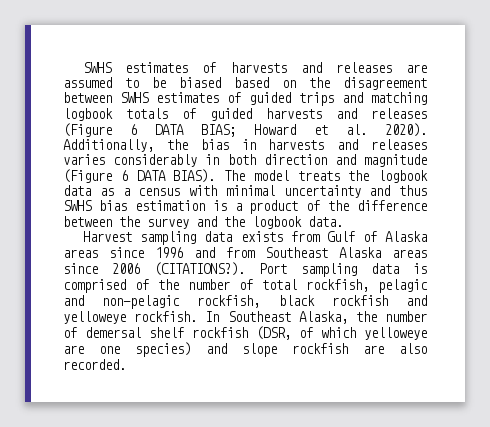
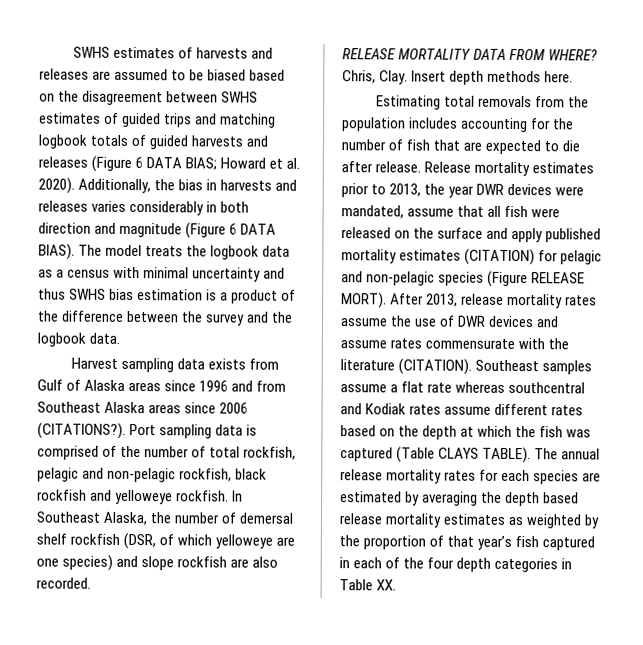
(126, 364) none -> [342,48,599,61] [342,70,574,85] [376,95,590,110] [342,117,575,133] [341,139,581,155] [341,161,595,177] [341,183,585,198] [341,205,561,219] [341,227,602,243] [341,248,603,266] [341,270,586,288] [341,292,598,309] [340,315,560,328] [340,338,570,350] [340,358,593,375] [340,381,586,394] [340,403,584,416] [340,425,592,440] [340,446,601,464] [340,469,602,485] [340,491,580,507] [339,513,600,529] [339,535,596,551] [339,557,573,573] [339,579,397,591] // RELEASE MORTALITY DATA FROM WHERE? Chris, Clay. Insert depth methods here. // Estimating total removals from the population includes accounting for the number of fish that are expected to die after release. Release mortality estimates prior to 2013, the year DWR devices were mandated, assume that all fish were released on the surface and apply published mortality estimates (CITATION) for pelagic and non-pelagic species (Figure RELEASE MORT). After 2013, release mortality rates assume the use of DWR devices and assume rates commensurate with the literature (CITATION). Southeast samples assume a flat rate whereas southcentral and Kodiak rates assume different rates based on the depth at which the fish was captured (Table CLAYS TABLE). The annual release mortality rates for each species are estimated by averaging the depth based release mortality estimates as weighted by the proportion of that year’s fish captured in each of the four depth categories in Table XX.

